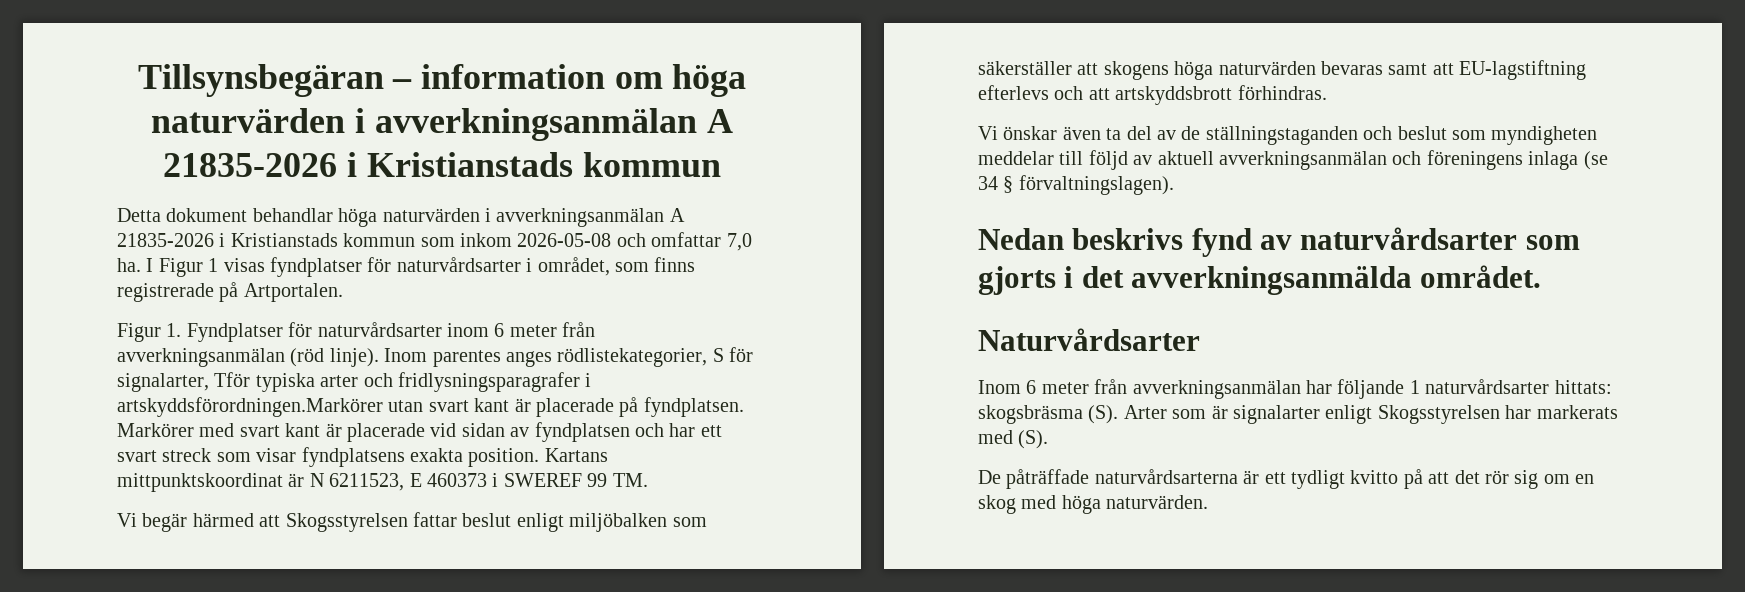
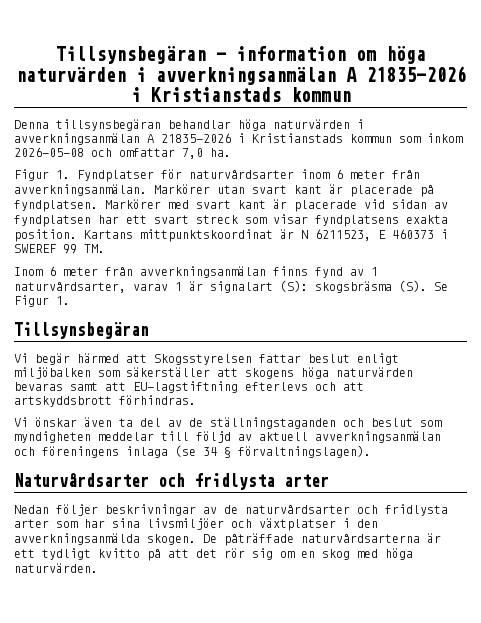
[117,208,248,222] Detta dokument -> [14,119,161,131] Denna tillsynsbegäran
[146,257,696,277] [117,282,343,302] I Figur 1 visas fyndplatser för naturvårdsarter i området, som finns registrerade på Artportalen. -> (231, 152) none
[117,347,754,367] [117,372,592,392] [117,397,383,417] avverkningsanmälan (röd linje). Inom parentes anges rödlistekategorier, S för signalarter, Tför typiska arter och fridlysningsparagrafer i artskyddsförordningen.Markörer -> [14,184,210,196] avverkningsanmälan. Markörer
[634,423,664,437] och -> (91, 221) none
(648, 480) none -> [14,266,378,278] [14,280,448,293] [14,295,70,307] [14,322,149,339] // Inom 6 meter från avverkningsanmälan finns fynd av 1 naturvårdsarter, varav 1 är signalart (S): skogsbräsma (S). Se Figur 1. // Tillsynsbegäran
[978,227,1580,257] [978,265,1542,295] [978,328,1200,351] [978,379,1612,399] [978,405,1618,424] [978,430,1049,449] Nedan beskrivs fynd av naturvårdsarter som gjorts i det avverkningsanmälda området. // Naturvårdsarter // Inom 6 meter från avverkningsanmälan har följande 1 naturvårdsarter hittats: skogsbräsma (S). Arter som är signalarter enligt Skogsstyrelsen har markerats med (S). // -> [14,473,329,490] [14,504,448,516] [14,518,378,531] [14,533,196,545] Naturvårdsarter och fridlysta arter // Nedan följer beskrivningar av de naturvårdsarter och fridlysta arter som har sina livsmiljöer och växtplatser i den avverkningsanmälda skogen.

